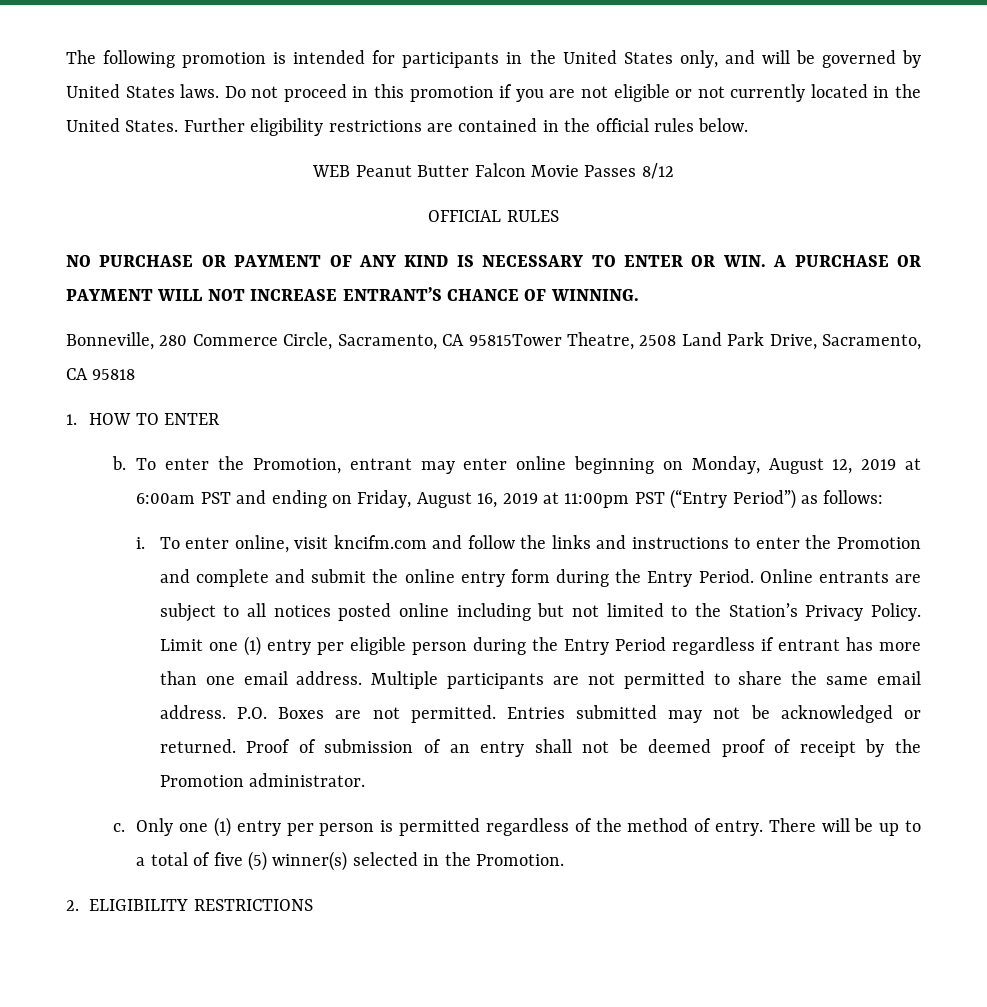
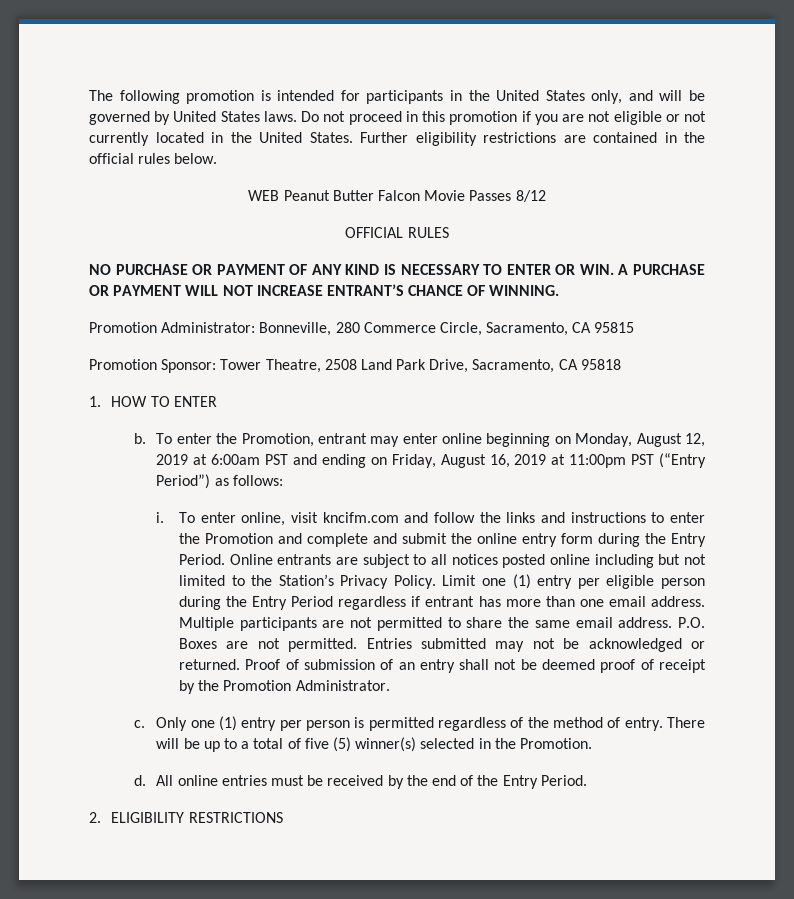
(639, 295) none -> [89,322,256,333] Promotion Administrator:
[468,334,562,346] 95815Tower -> [594,322,635,333] [89,359,262,373] 95815 // Promotion Sponsor: Tower
[249,773,366,787] administrator. -> [295,680,390,691] Administrator.
(564, 860) none -> [133,775,587,789] // d. All online entries must be received by the end of the Entry Period.

